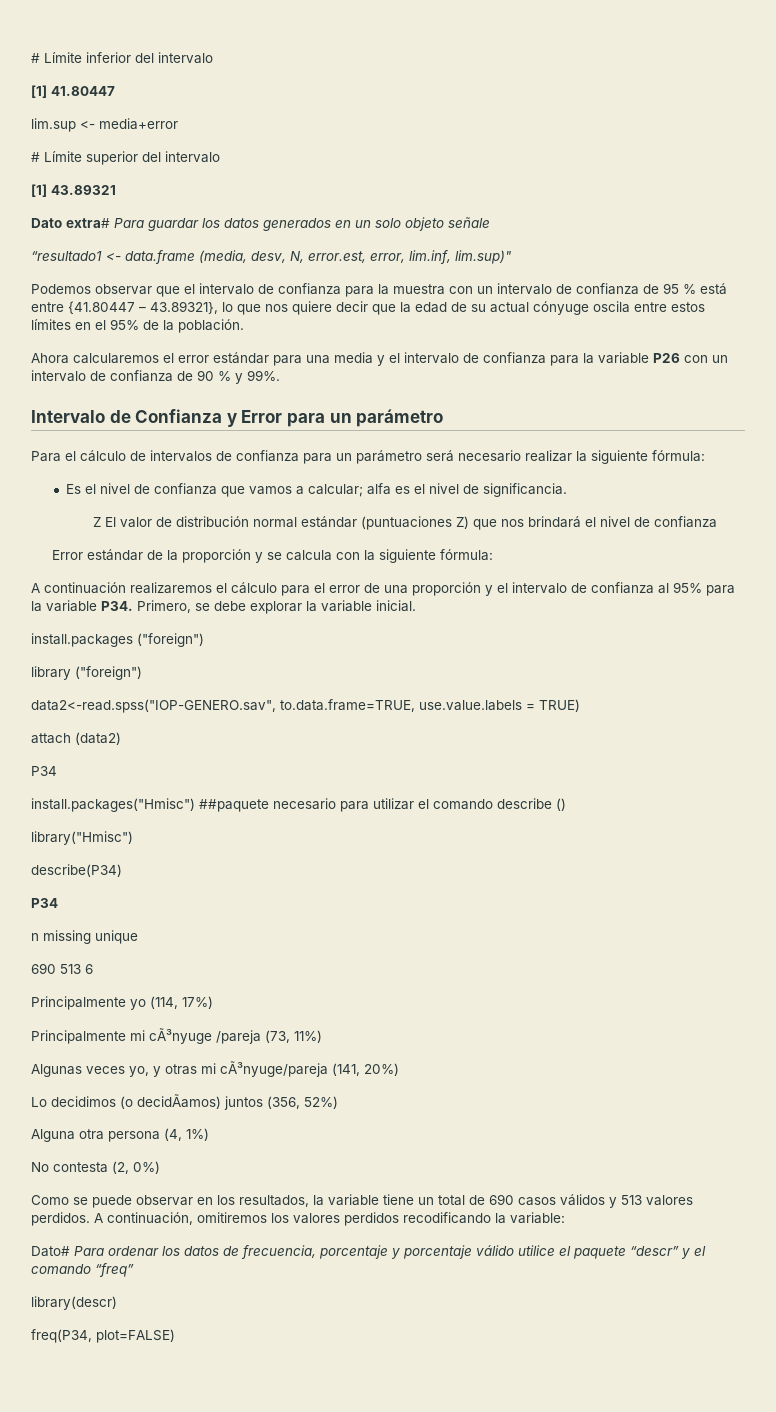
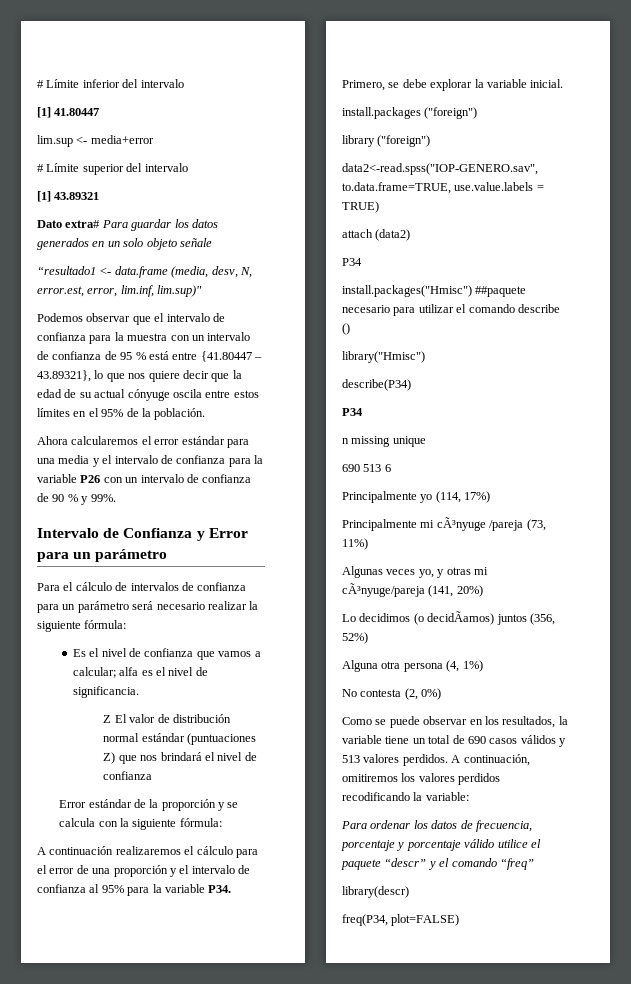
[31,1246,70,1257] Dato# -> (469, 796) none

